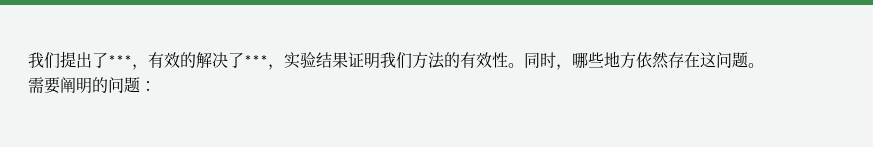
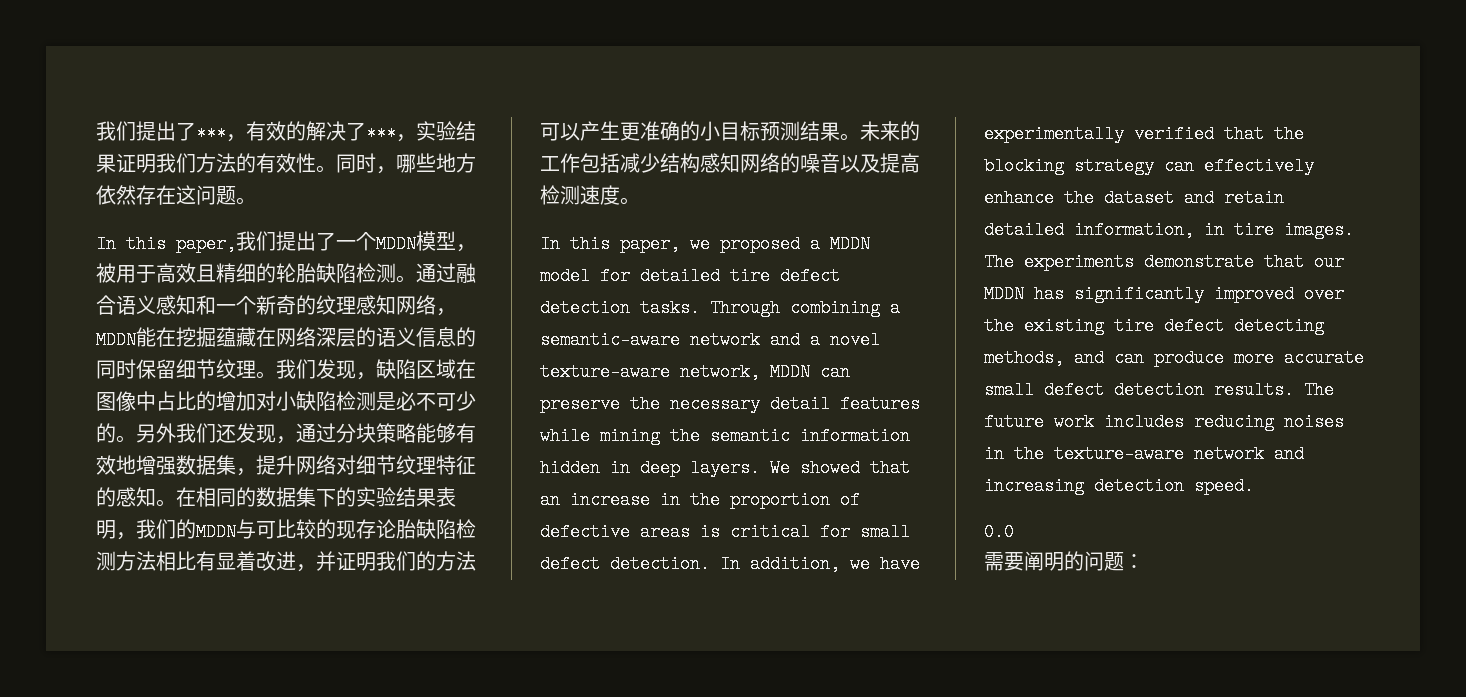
(764, 65) none -> [96,231,476,253] [96,263,476,283] [96,295,456,316] [96,327,476,349] [96,359,476,380] [96,391,476,411] [96,423,476,444] [96,455,476,476] [96,487,456,507] [96,519,476,541] [96,551,476,572] [540,121,920,141] [540,153,920,173] [540,185,640,205] [540,235,870,253] [540,267,840,285] [540,299,900,317] [540,331,880,349] [540,363,850,381] [540,395,920,413] [540,427,910,445] [540,459,910,477] [540,491,860,509] [540,523,910,541] [540,555,920,573] [984,125,1304,143] [984,157,1314,175] [984,189,1284,207] [984,221,1354,239] [984,253,1344,271] [984,285,1344,303] [984,317,1324,335] [984,349,1364,367] [984,381,1334,399] [984,413,1344,431] [984,445,1304,463] [984,477,1254,495] [984,523,1014,541] // In this paper,我们提出了一个MDDN模型，被用于高效且精细的轮胎缺陷检测。通过融合语义感知和一个新奇的纹理感知网络，MDDN能在挖掘蕴藏在网络深层的语义信息的同时保留细节纹理。我们发现，缺陷区域在图像中占比的增加对小缺陷检测是必不可少的。另外我们还发现，通过分块策略能够有效地增强数据集，提升网络对细节纹理特征的感知。在相同的数据集下的实验结果表明，我们的MDDN与可比较的现存论胎缺陷检测方法相比有显着改进，并证明我们的方法可以产生更准确的小目标预测结果。未来的工作包括减少结构感知网络的噪音以及提高检测速度。 // In this paper, we proposed a MDDN model for detailed tire defect detection tasks. Through combining a semantic-aware network and a novel texture-aware network, MDDN can preserve the necessary detail features while mining the semantic information hidden in deep layers. We showed that an increase in the proportion of defective areas is critical for small defect detection. In addition, we have experimentally verified that the blocking strategy can effectively enhance the dataset and retain detailed information, in tire images. The experiments demonstrate that our MDDN has significantly improved over the existing tire defect detecting methods, and can produce more accurate small defect detection results. The future work includes reducing noises in the texture-aware network and increasing detection speed. // 0.0

